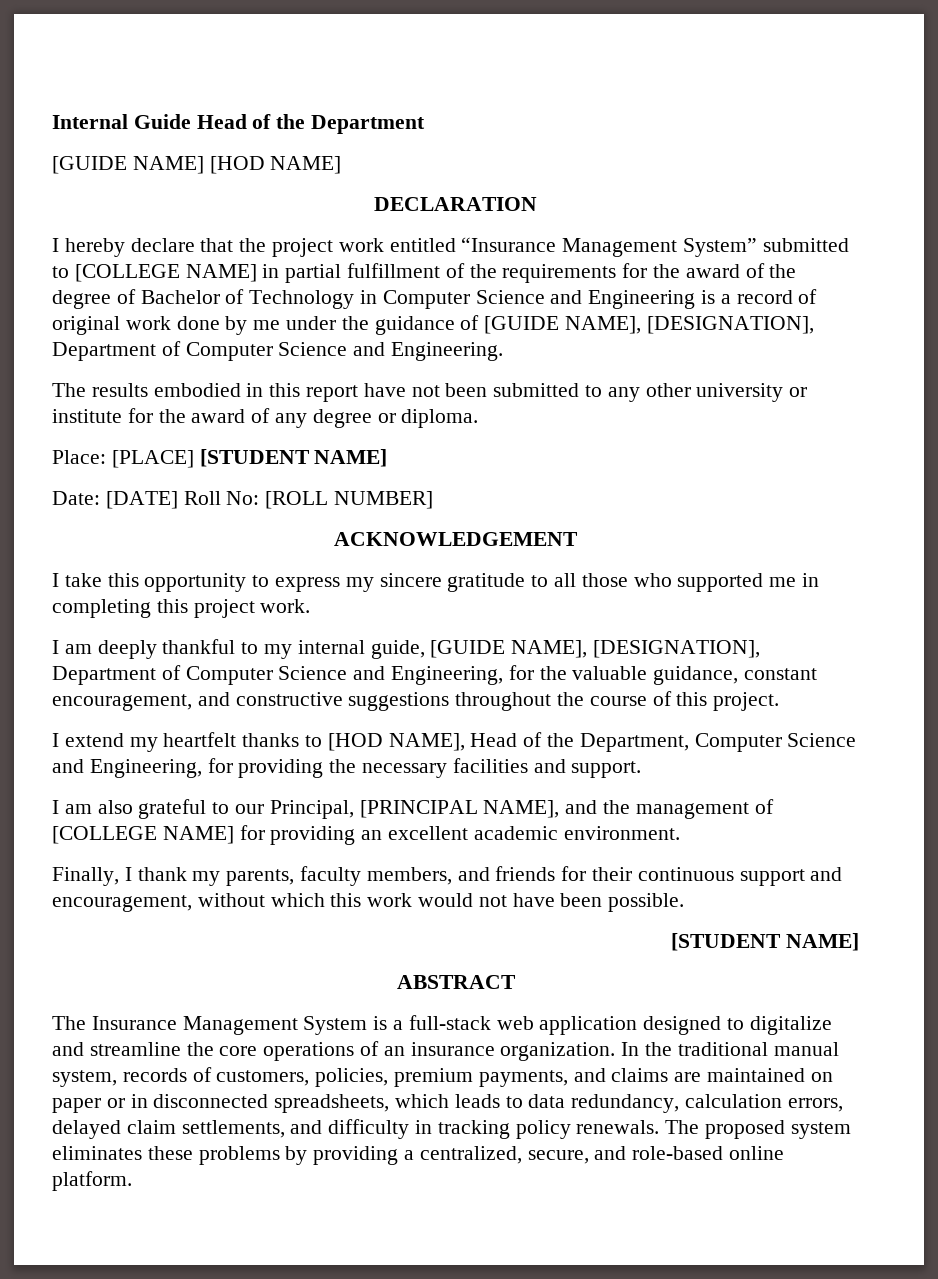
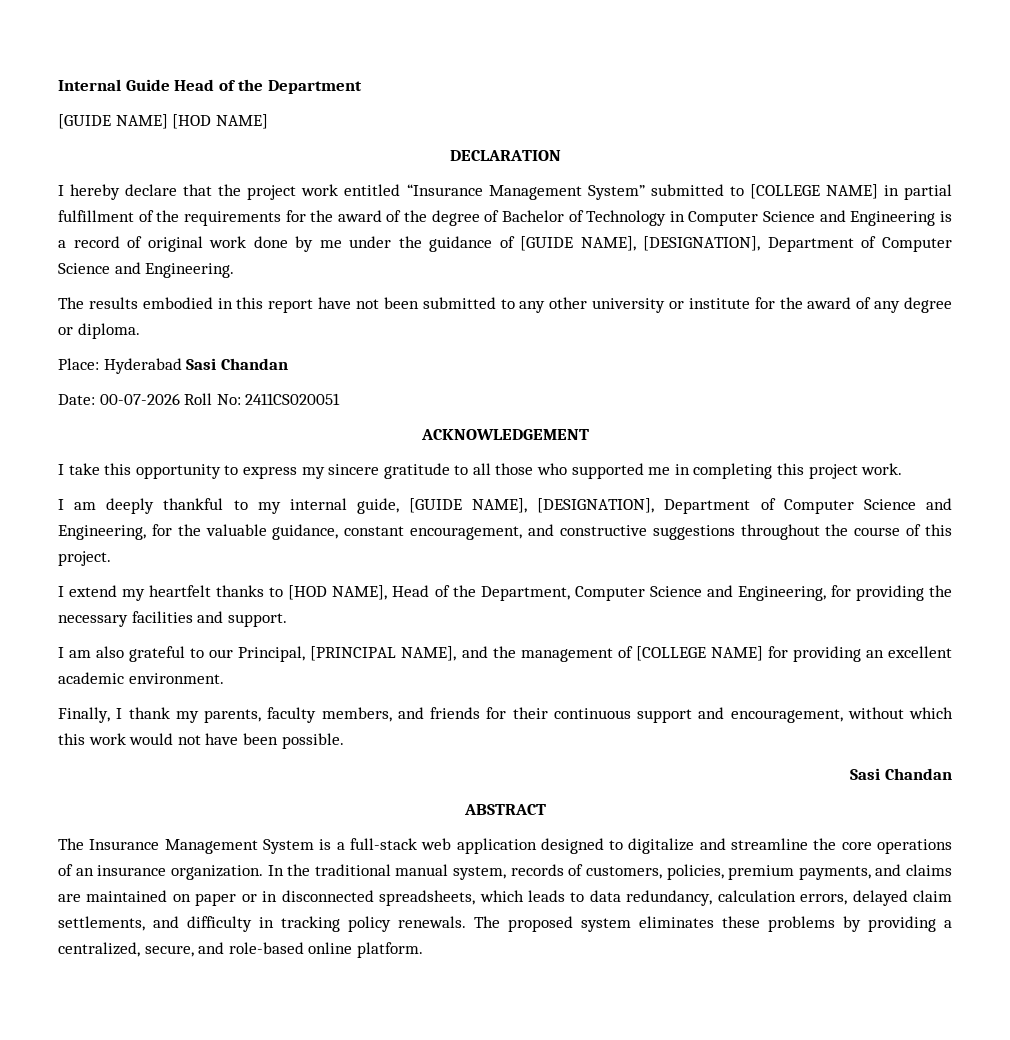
[111,449,388,468] [PLACE] [STUDENT NAME] -> [103,358,288,374] Hyderabad Sasi Chandan
[105,491,178,509] [DATE] -> [99,393,180,405] 00-07-2026
[265,491,434,509] [ROLL NUMBER] -> [245,393,341,405] 2411CS020051
[671,933,859,951] [STUDENT NAME] -> [850,768,952,780] Sasi Chandan

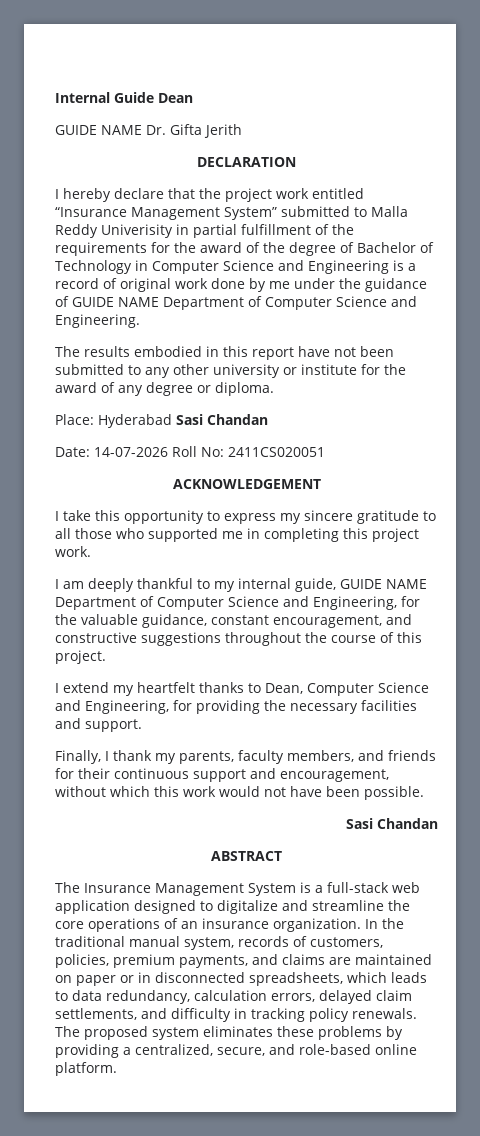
[174,79,362,94] [58,114,268,129] Head of the Department // [GUIDE NAME] [HOD NAME] -> [158,93,193,103] [55,124,242,138] Dean // GUIDE NAME Dr. Gifta Jerith
[749,184,878,199] [COLLEGE NAME] -> [371,206,408,217] [55,224,173,238] Malla Reddy Univerisity
[520,236,761,251] [GUIDE NAME], [DESIGNATION], -> [72,297,159,307] GUIDE NAME
[99,393,180,405] 00-07-2026 -> [94,447,168,457] 14-07-2026
[409,498,655,513] [GUIDE NAME], [DESIGNATION], -> [340,579,427,589] GUIDE NAME
[288,585,570,601] [HOD NAME], Head of the Department, -> [265,683,303,694] Dean,
[58,646,952,662] [58,672,224,684] // I am also grateful to our Principal, [PRINCIPAL NAME], and the management of [COLLEGE NAME] for providing an excellent academic environment. -> (142, 725) none

